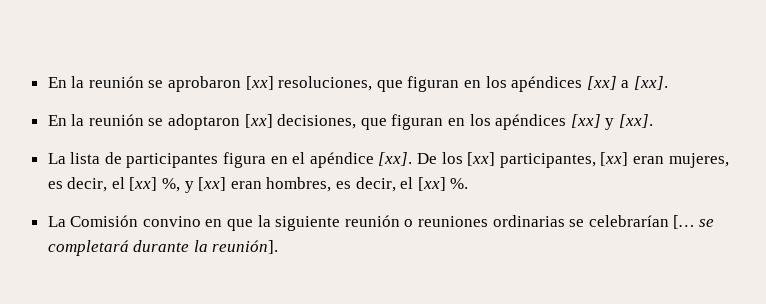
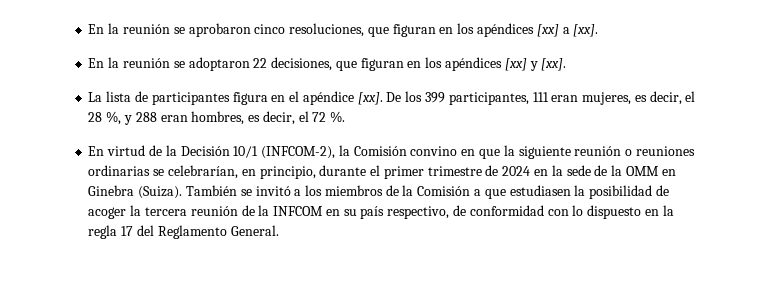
[245,76,274,90] [xx] -> [254,24,286,34] cinco
[244,114,273,128] [xx] -> [253,58,268,68] 22
[467,152,629,168] [xx] participantes, [xx] -> [424,92,549,105] 399 participantes, 111
[129,177,158,191] [xx] -> [88,112,103,122] 28
[198,177,227,191] [xx] -> [135,112,157,122] 288
[417,177,446,191] [xx] -> [312,112,327,122] 72
[47,216,66,227] La -> [88,145,350,159] En virtud de la Decisión 10/1 (INFCOM-2), la
[588,215,714,229] [47,240,279,256] celebrarían [… se completará durante la reunión]. -> [167,165,676,179] [88,185,669,199] [88,205,674,219] [88,225,279,239] celebrarían, en principio, durante el primer trimestre de 2024 en la sede de la OMM en Ginebra (Suiza). También se invitó a los miembros de la Comisión a que estudiasen la posibilidad de acoger la tercera reunión de la INFCOM en su país respectivo, de conformidad con lo dispuesto en la regla 17 del Reglamento General.

